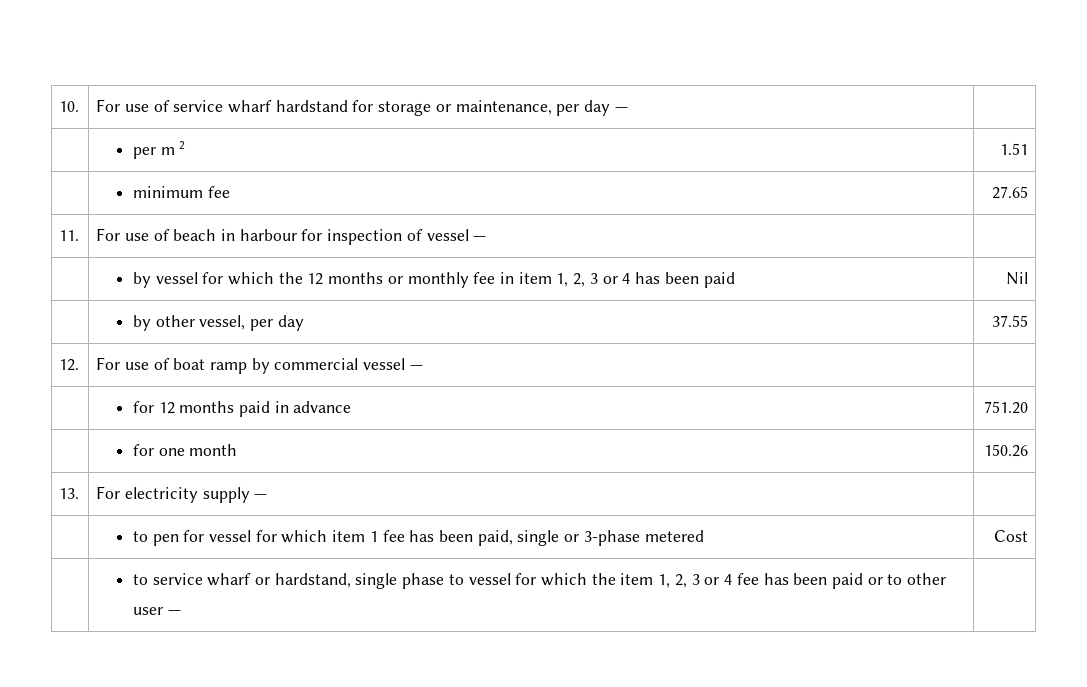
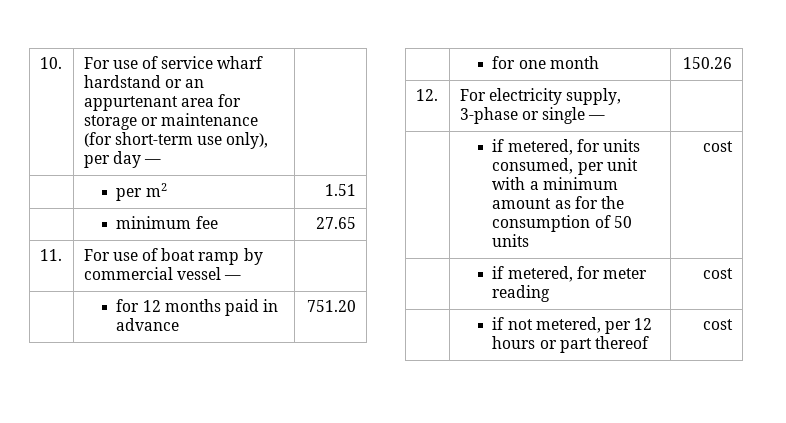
[352,100,552,116] for storage or maintenance, -> [164,79,205,88] [83,94,242,111] [83,113,259,130] [83,132,269,149] or an appurtenant area for storage or maintenance (for short-term use only),
[160,141,186,155] m 2 -> [145,183,167,197] m2
[96,228,487,245] [132,272,735,288] [1005,272,1028,285] [132,315,304,331] [991,315,1028,327] [59,359,80,371] | For use of beach in harbour for inspection of vessel — | // | by vessel for which the 12 months or monthly fee in item 1, 2, 3 or 4 has been paid | Nil // | by other vessel, per day | 37.55 // 12. -> (62, 255) none
[59,488,80,499] 13. -> [415,89,438,101] 12.
[202,487,268,503] [132,530,704,546] [993,530,1028,542] [132,573,947,589] [132,607,181,615] supply — | // | to pen for vessel for which item 1 fee has been paid, single or 3-phase metered | Cost // | to service wharf or hardstand, single phase to vessel for which the item 1, 2, 3 or 4 fee has been paid or to other user — | -> [566,88,622,105] [459,107,606,124] [492,139,640,155] [492,158,638,175] [492,177,618,190] [492,196,624,209] [492,215,632,232] [492,234,530,247] [703,141,734,152] [492,266,647,282] [492,285,551,302] [703,268,734,279] [492,317,653,334] [492,336,649,353] [703,319,734,330] supply, 3-phase or single — | // | if metered, for units consumed, per unit with a minimum amount as for the consumption of 50 units | cost // | if metered, for meter reading | cost // | if not metered, per 12 hours or part thereof | cost

